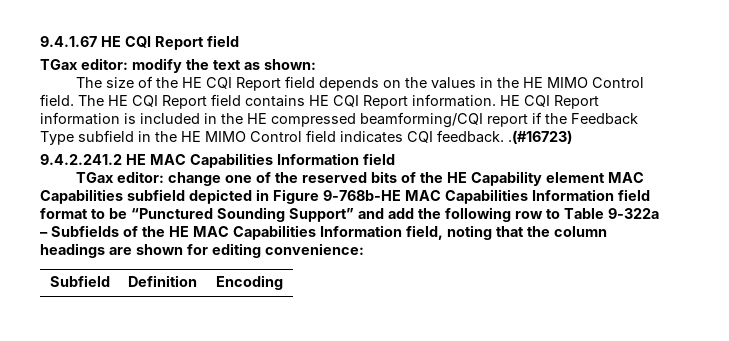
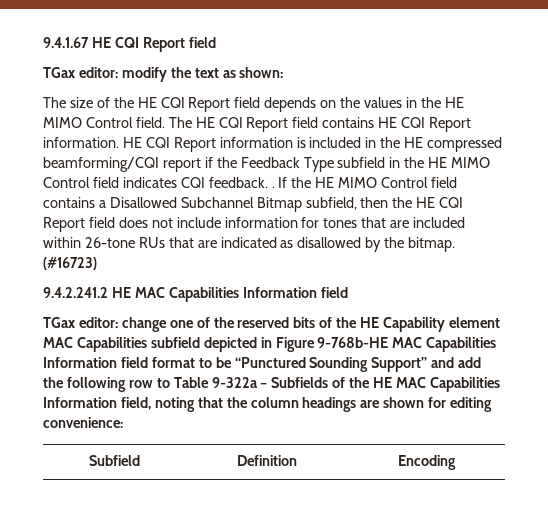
[508,130,572,144] .(#16723) -> [271,177,458,188] [43,197,464,212] [43,217,466,232] [43,237,456,252] [43,257,97,270] . If the HE MIMO Control field contains a Disallowed Subchannel Bitmap subfield, then the HE CQI Report field does not include information for tones that are included within 26-tone RUs that are indicated as disallowed by the bitmap. (#16723)

